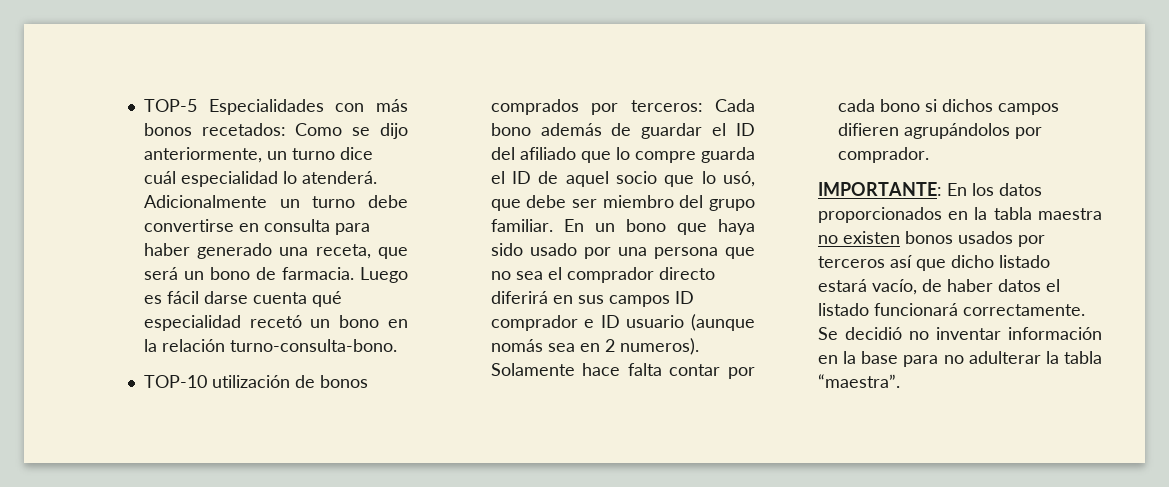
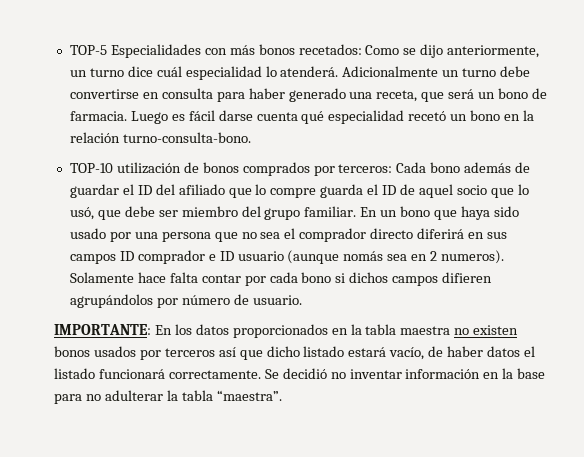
[837,147,929,163] comprador. -> [181,294,302,305] número de usuario.

